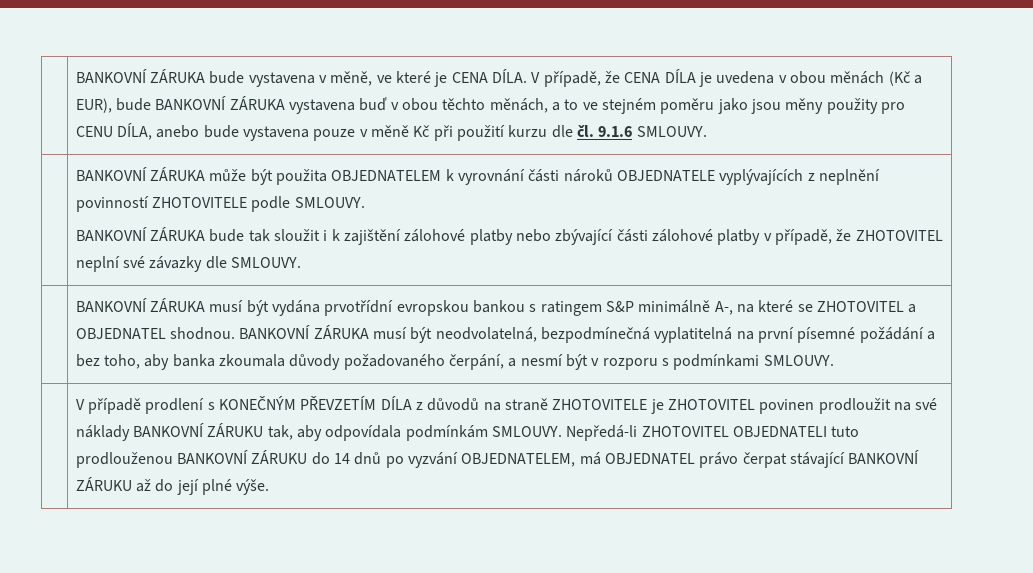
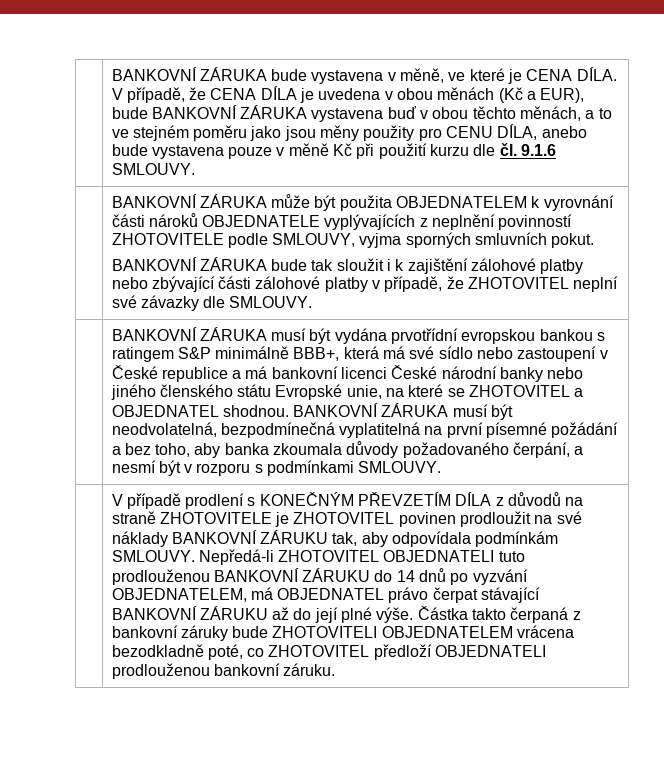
[294,197,365,208] SMLOUVY. -> [272,232,595,248] SMLOUVY, vyjma sporných smluvních pokut.
[714,301,733,315] A-, -> [293,346,608,362] [111,365,584,382] [110,384,382,400] BBB+, která má své sídlo nebo zastoupení v České republice a má bankovní licenci České národní banky nebo jiného členského státu Evropské unie,
(270, 487) none -> [417,606,581,623] [111,625,575,641] [111,644,547,660] [111,663,336,679] Částka takto čerpaná z bankovní záruky bude ZHOTOVITELI OBJEDNATELEM vrácena bezodkladně poté, co ZHOTOVITEL předloží OBJEDNATELI prodlouženou bankovní záruku.

